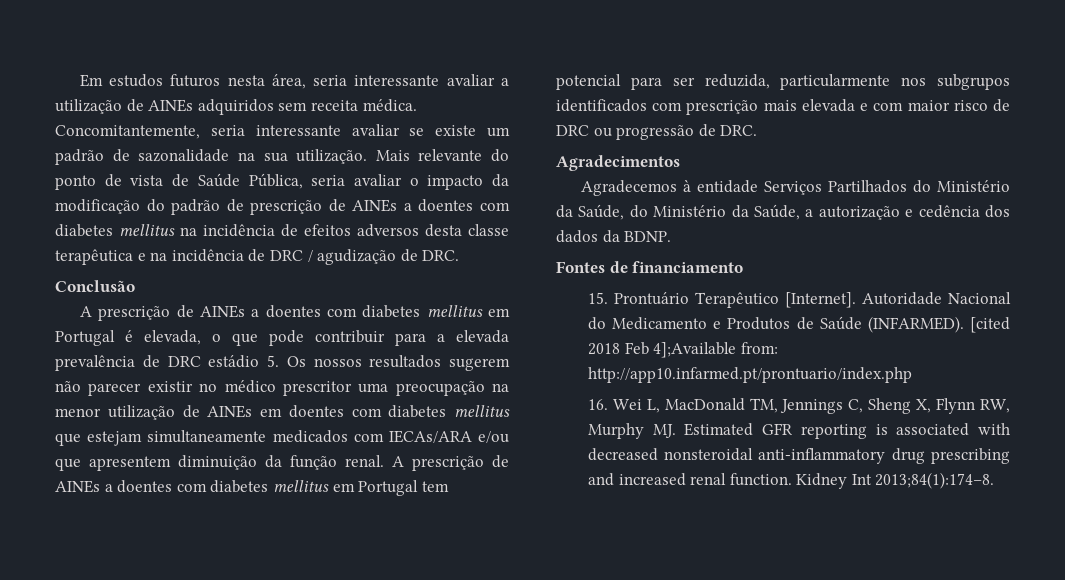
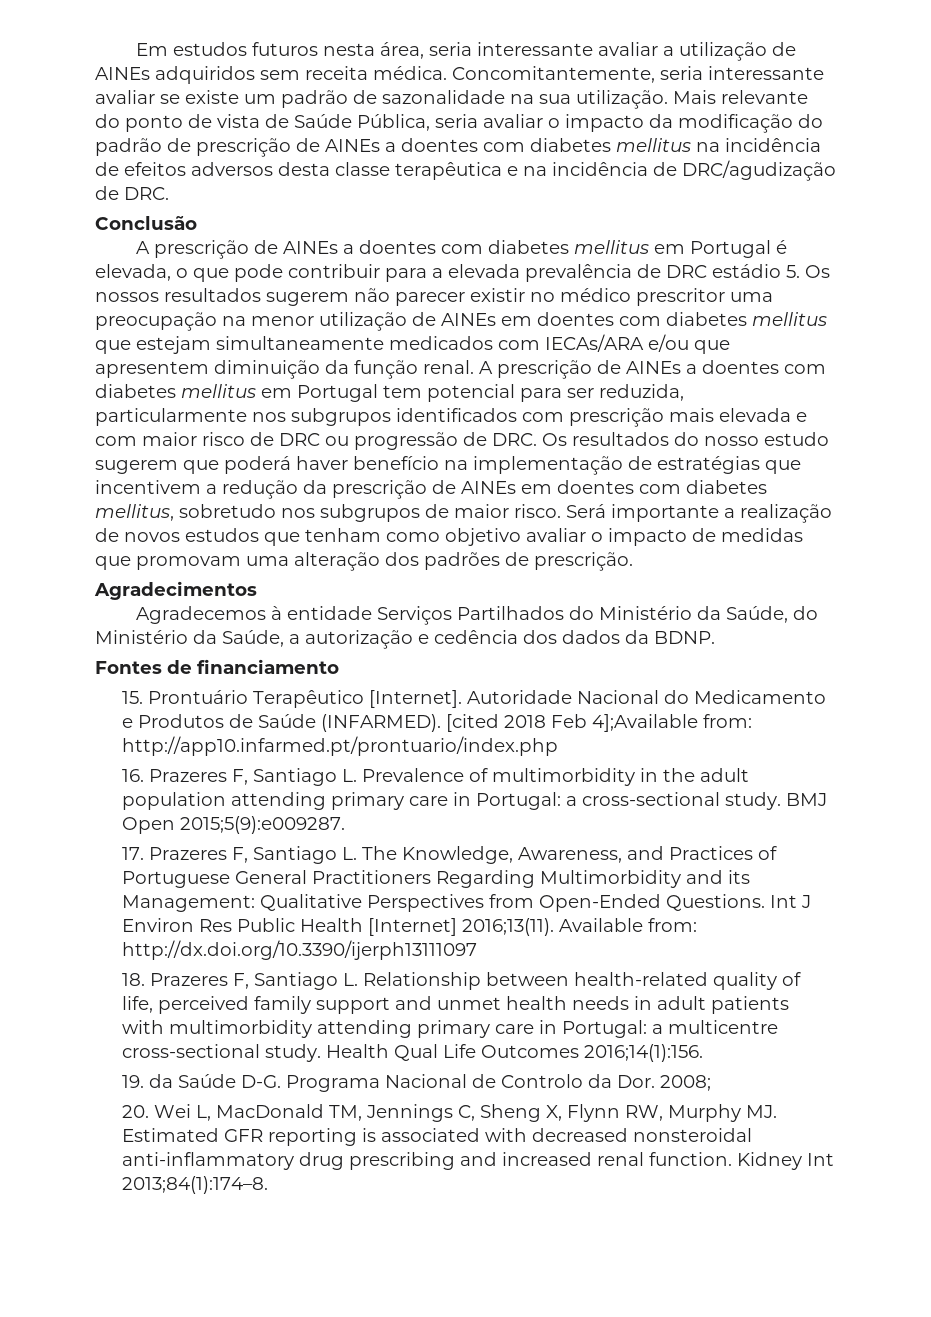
[269,249,397,265] DRC / agudização -> [682,160,836,181] DRC/agudização
(758, 130) none -> [542,432,829,446] [95,456,801,475] [95,480,767,499] [95,504,832,523] [95,528,803,546] [95,552,633,571] Os resultados do nosso estudo sugerem que poderá haver benefício na implementação de estratégias que incentivem a redução da prescrição de AINEs em doentes com diabetes mellitus, sobretudo nos subgrupos de maior risco. Será importante a realização de novos estudos que tenham como objetivo avaliar o impacto de medidas que promovam uma alteração dos padrões de prescrição.
(608, 404) none -> [149,768,750,786] [122,792,828,810] [122,816,346,834] [122,846,778,864] [122,870,751,888] [122,894,812,912] [122,918,698,936] [122,940,478,960] [122,972,802,990] [122,996,790,1014] [122,1020,779,1038] [122,1044,704,1062] [122,1074,712,1092] [122,1105,150,1118] Prazeres F, Santiago L. Prevalence of multimorbidity in the adult population attending primary care in Portugal: a cross-sectional study. BMJ Open 2015;5(9):e009287. // 17. Prazeres F, Santiago L. The Knowledge, Awareness, and Practices of Portuguese General Practitioners Regarding Multimorbidity and its Management: Qualitative Perspectives from Open-Ended Questions. Int J Environ Res Public Health [Internet] 2016;13(11). Available from: http://dx.doi.org/10.3390/ijerph13111097 // 18. Prazeres F, Santiago L. Relationship between health-related quality of life, perceived family support and unmet health needs in adult patients with multimorbidity attending primary care in Portugal: a multicentre cross-sectional study. Health Qual Life Outcomes 2016;14(1):156. // 19. da Saúde D-G. Programa Nacional de Controlo da Dor. 2008; // 20.

